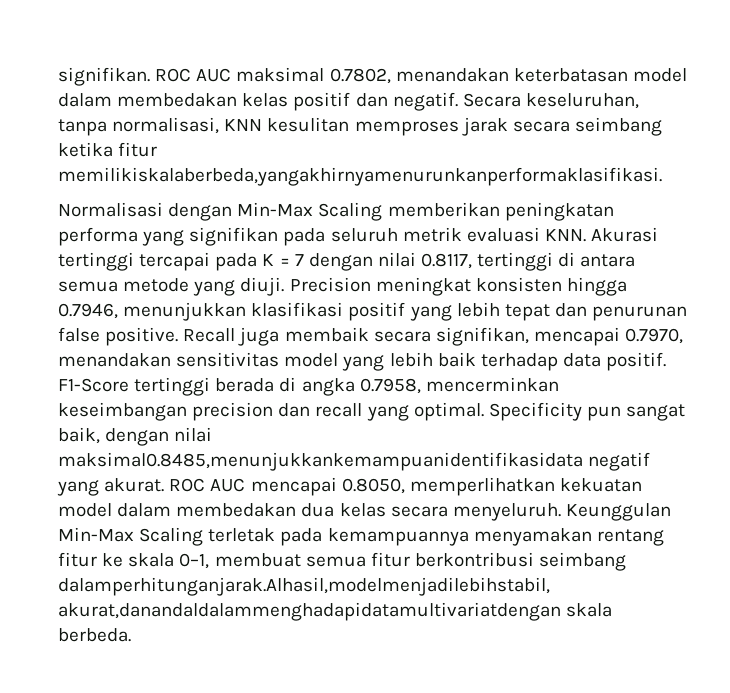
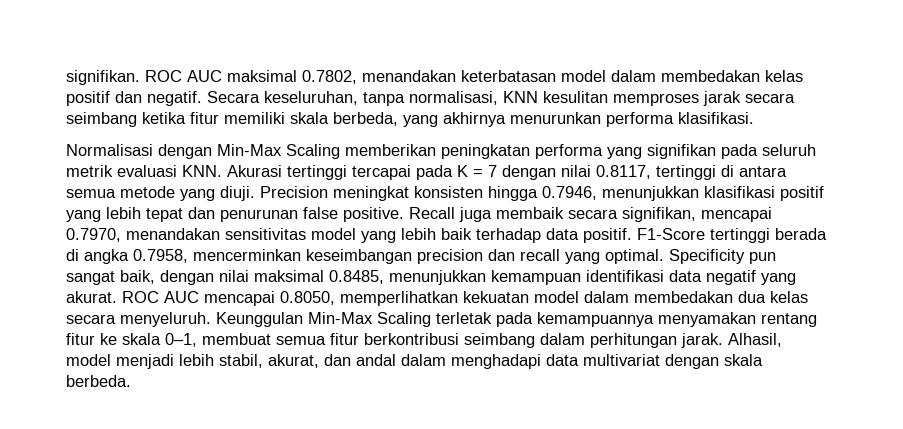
[58,167,662,186] memilikiskalaberbeda,yangakhirnyamenurunkanperformaklasifikasi. -> [224,112,754,127] memiliki skala berbeda, yang akhirnya menurunkan performa klasifikasi.
[58,452,583,471] maksimal0.8485,menunjukkankemampuanidentifikasidata -> [254,270,702,285] maksimal 0.8485, menunjukkan kemampuan identifikasi data
[58,577,550,596] [58,602,561,621] dalamperhitunganjarak.Alhasil,modelmenjadilebihstabil, akurat,danandaldalammenghadapidatamultivariatdengan -> [540,333,782,348] [66,354,719,369] dalam perhitungan jarak. Alhasil, model menjadi lebih stabil, akurat, dan andal dalam menghadapi data multivariat dengan

